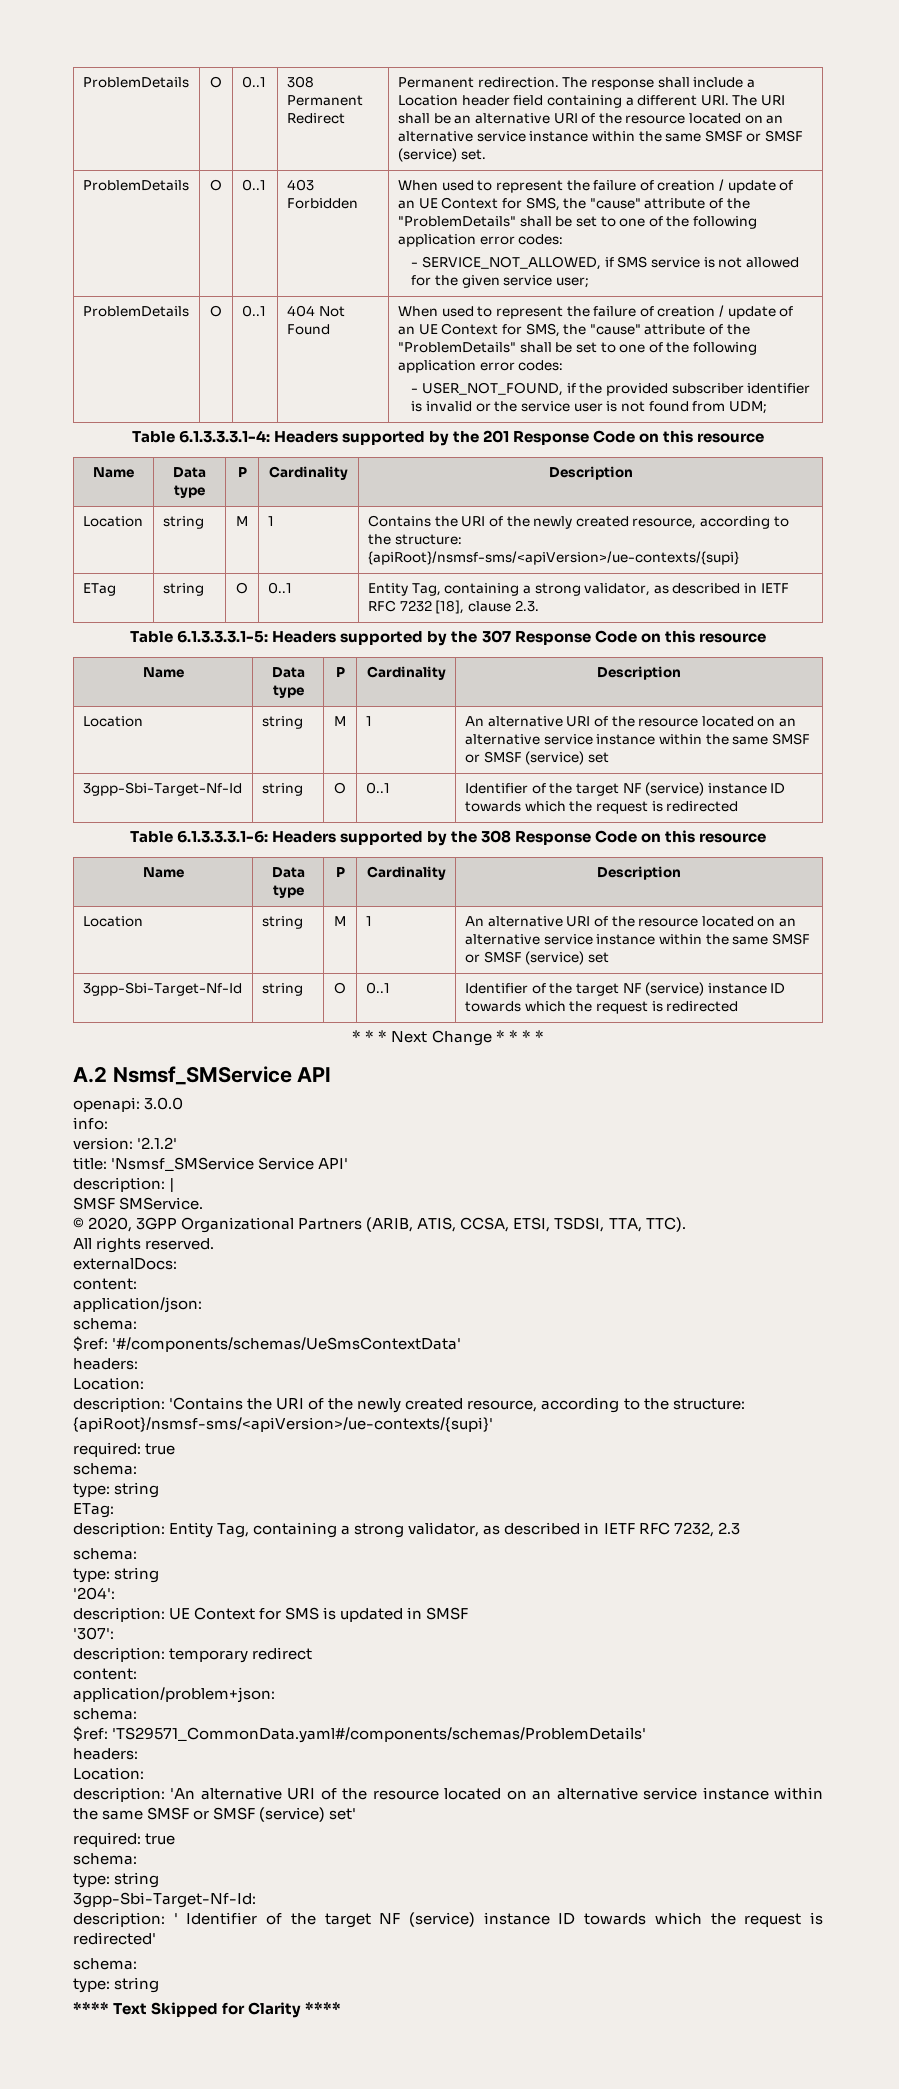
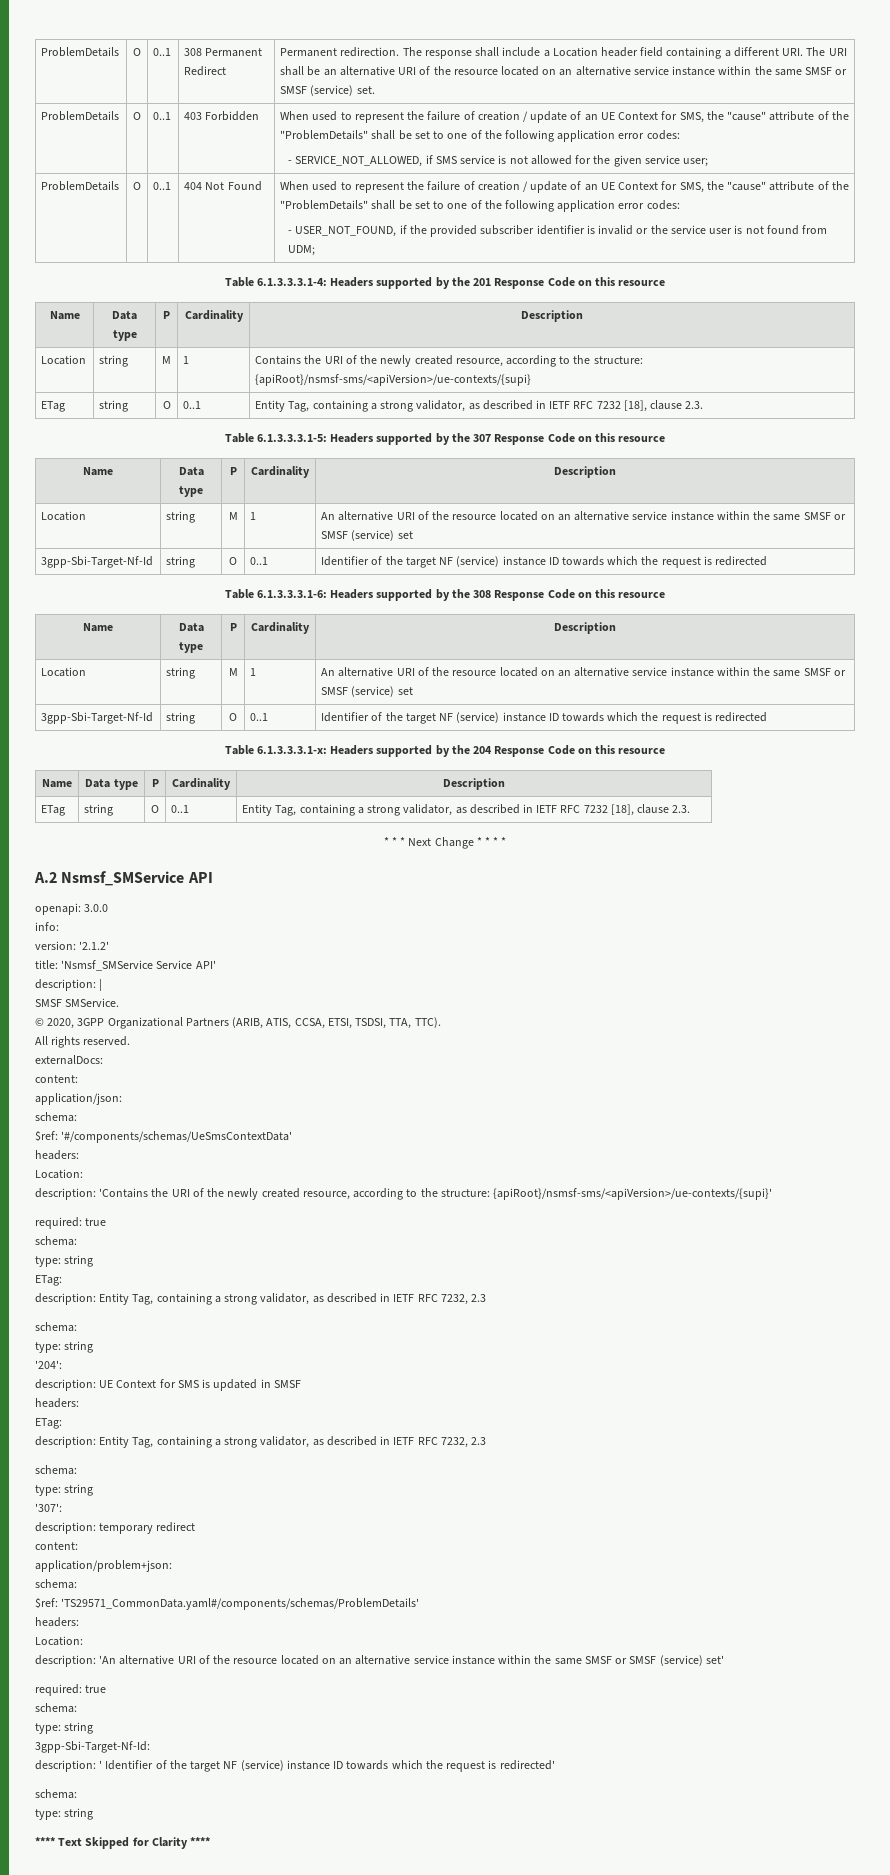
(739, 1006) none -> [224,745,666,757] [42,779,72,788] [85,779,138,790] [151,779,159,787] [172,778,231,790] [443,778,505,790] [41,805,66,816] [84,804,114,816] [151,805,159,813] [171,805,190,813] [242,804,691,816] // Table 6.1.3.3.3.1-x: Headers supported by the 204 Response Code on this resource // Name | Data type | P | Cardinality | Description // ETag | string | O | 0..1 | Entity Tag, containing a strong validator, as described in IETF RFC 7232 [18], clause 2.3.
(469, 1613) none -> [35,1398,79,1408] [35,1418,62,1429] [35,1436,487,1448] [35,1465,77,1475] [35,1484,94,1496] // headers: // ETag: // description: Entity Tag, containing a strong validator, as described in IETF RFC 7232, 2.3 // schema: // type: string

